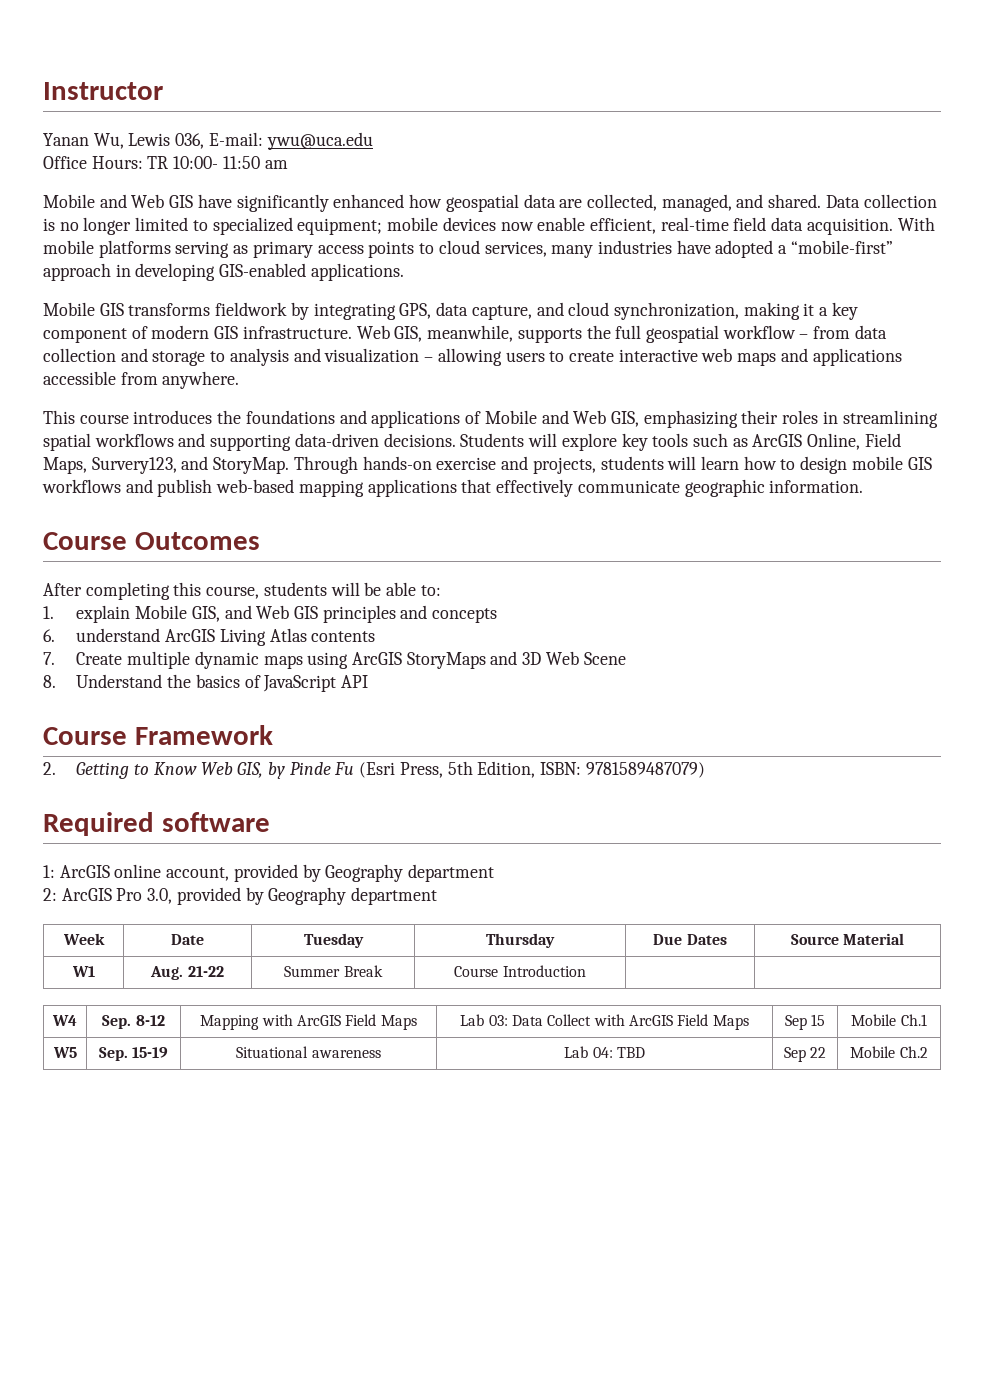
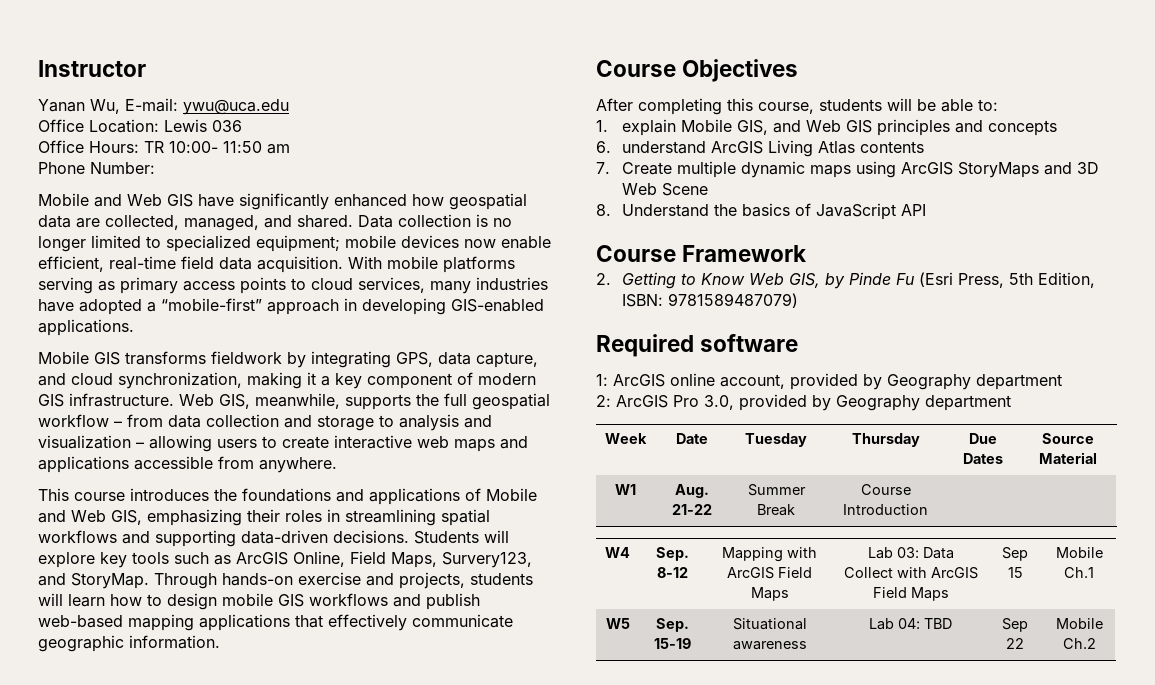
[128,133,205,149] Lewis 036, -> (120, 106) none
(373, 141) none -> [38,119,242,133] // Office Location: Lewis 036
(288, 164) none -> [38,162,155,174] // Phone Number:
[134,532,260,550] Outcomes -> [682,59,799,82] Objectives

